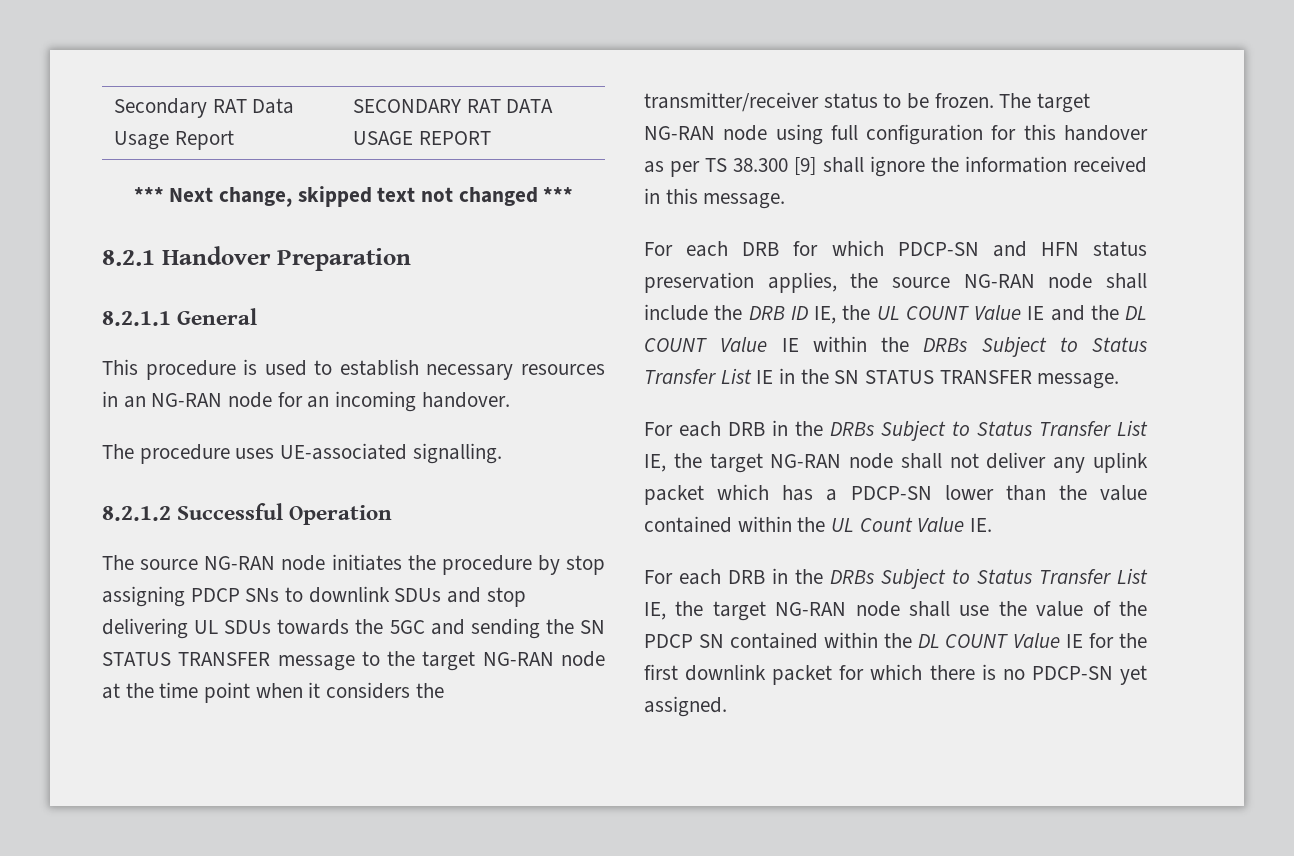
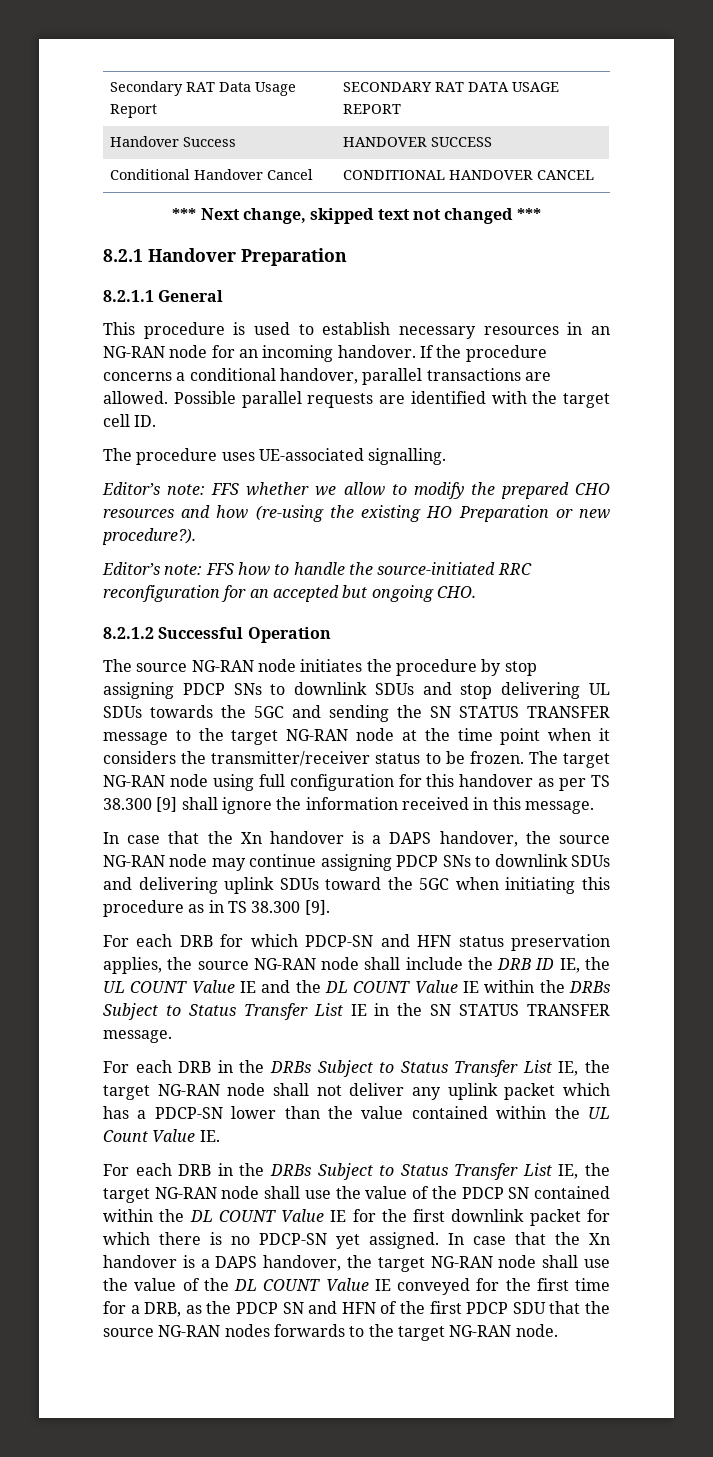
(491, 138) none -> [109,136,236,147] [342,137,492,147] [109,169,313,180] [342,170,594,180] // Handover Success | HANDOVER SUCCESS // Conditional Handover Cancel | CONDITIONAL HANDOVER CANCEL
(510, 400) none -> [419,345,547,362] [103,368,551,385] [103,391,610,408] [103,414,157,427] If the procedure concerns a conditional handover, parallel transactions are allowed. Possible parallel requests are identified with the target cell ID.
(502, 453) none -> [102,482,611,499] [103,505,610,522] [102,528,196,545] [102,562,532,576] [103,585,476,602] // Editor’s note: FFS whether we allow to modify the prepared CHO resources and how (re-using the existing HO Preparation or new procedure?). // Editor’s note: FFS how to handle the source-initiated RRC reconfiguration for an accepted but ongoing CHO.
(786, 201) none -> [103,831,610,847] [103,854,611,871] [103,877,610,894] [103,900,330,917] // In case that the Xn handover is a DAPS handover, the source NG-RAN node may continue assigning PDCP SNs to downlink SDUs and delivering uplink SDUs toward the 5GC when initiating this procedure as in TS 38.300 [9].
(727, 706) none -> [448,1232,610,1245] [103,1255,610,1272] [103,1278,610,1295] [103,1301,611,1317] [103,1324,558,1341] In case that the Xn handover is a DAPS handover, the target NG-RAN node shall use the value of the DL COUNT Value IE conveyed for the first time for a DRB, as the PDCP SN and HFN of the first PDCP SDU that the source NG-RAN nodes forwards to the target NG-RAN node.

